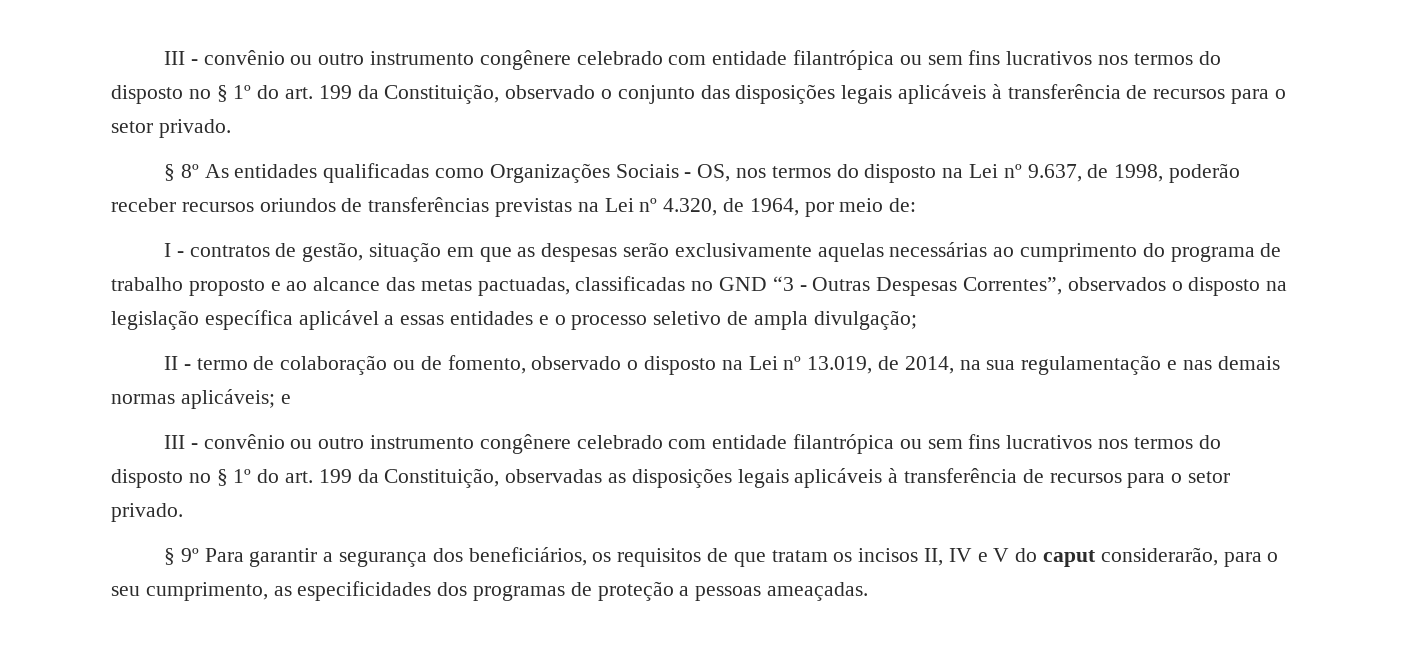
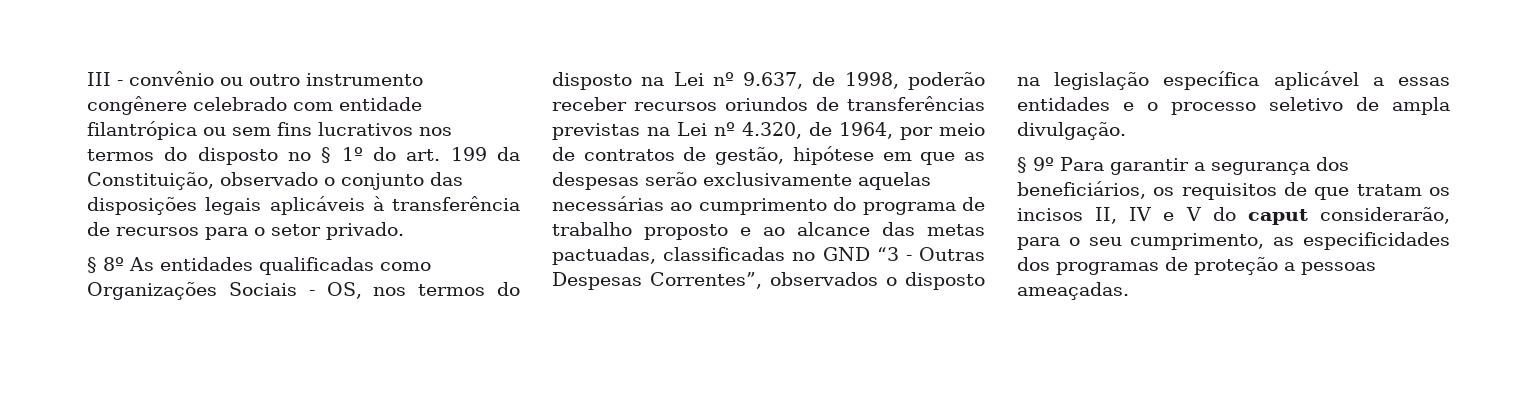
[889,198,917,212] [163,243,184,257] de: // I - -> [552,147,575,161] de
[368,242,441,262] situação -> [792,146,874,165] hipótese
[813,310,917,330] [163,355,1280,375] [111,389,291,409] [163,434,1221,454] [111,468,1231,488] [111,503,183,522] divulgação; // II - termo de colaboração ou de fomento, observado o disposto na Lei nº 13.019, de 2014, na sua regulamentação e nas demais normas aplicáveis; e // III - convênio ou outro instrumento congênere celebrado com entidade filantrópica ou sem fins lucrativos nos termos do disposto no § 1º do art. 199 da Constituição, observadas as disposições legais aplicáveis à transferência de recursos para o setor privado. -> [1017,122,1126,140] divulgação.

